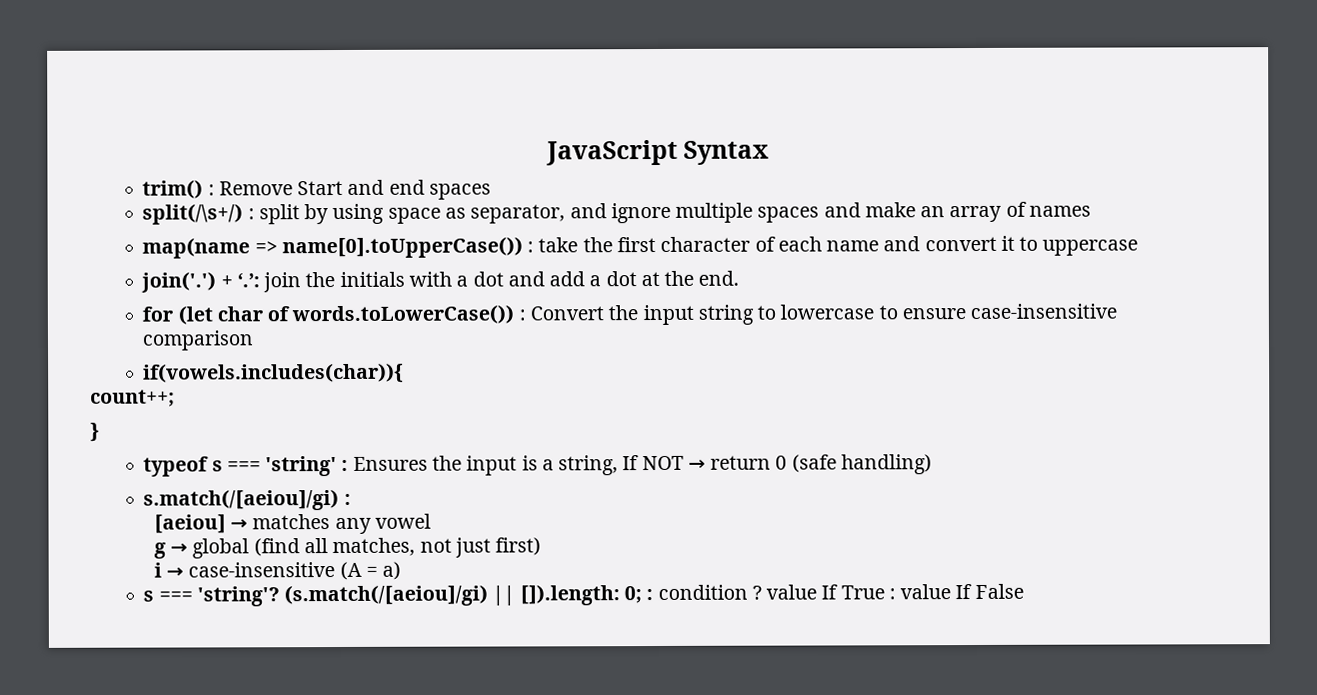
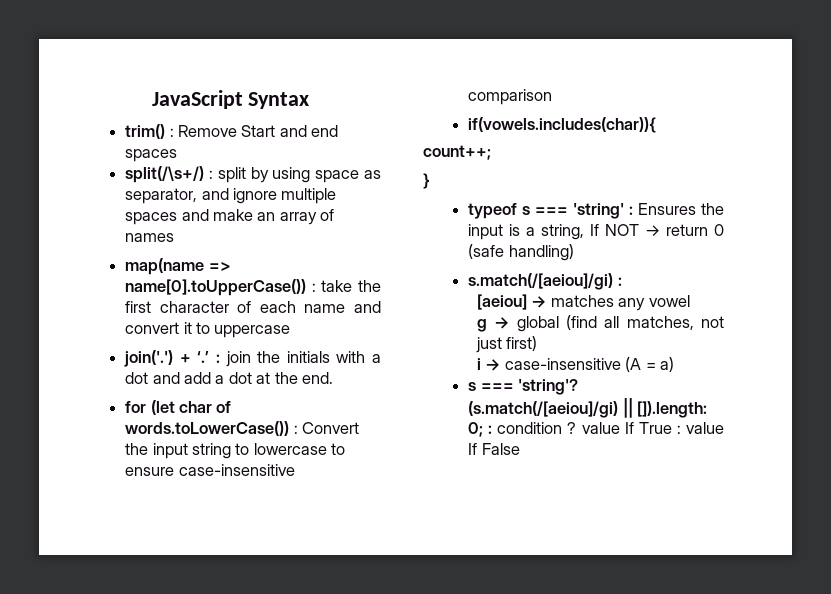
[236,272,260,288] ‘.’: -> [197,351,220,363] ‘.’ :

